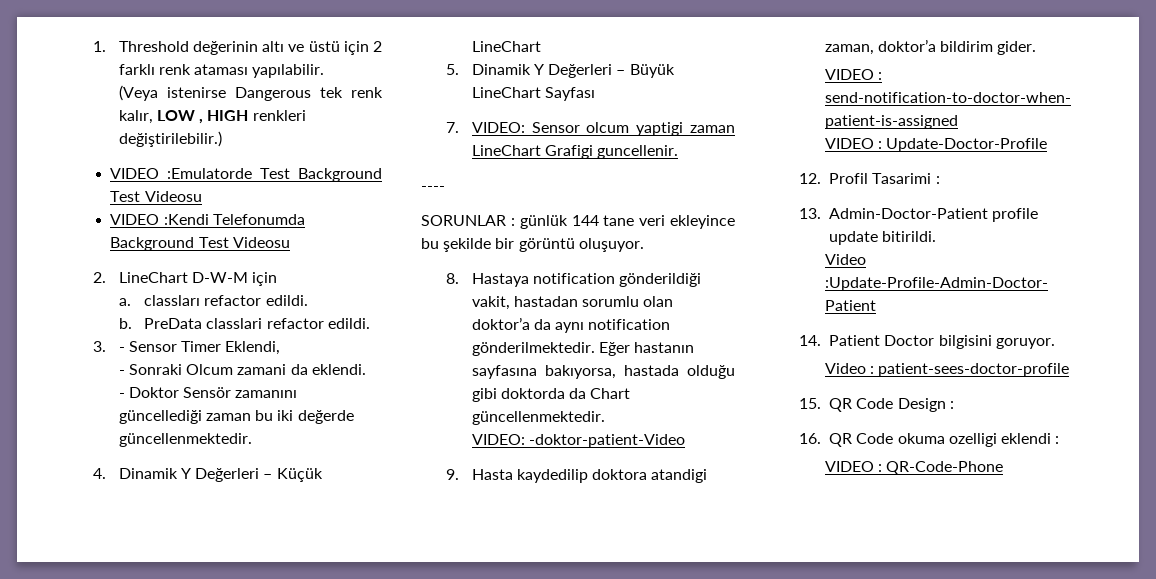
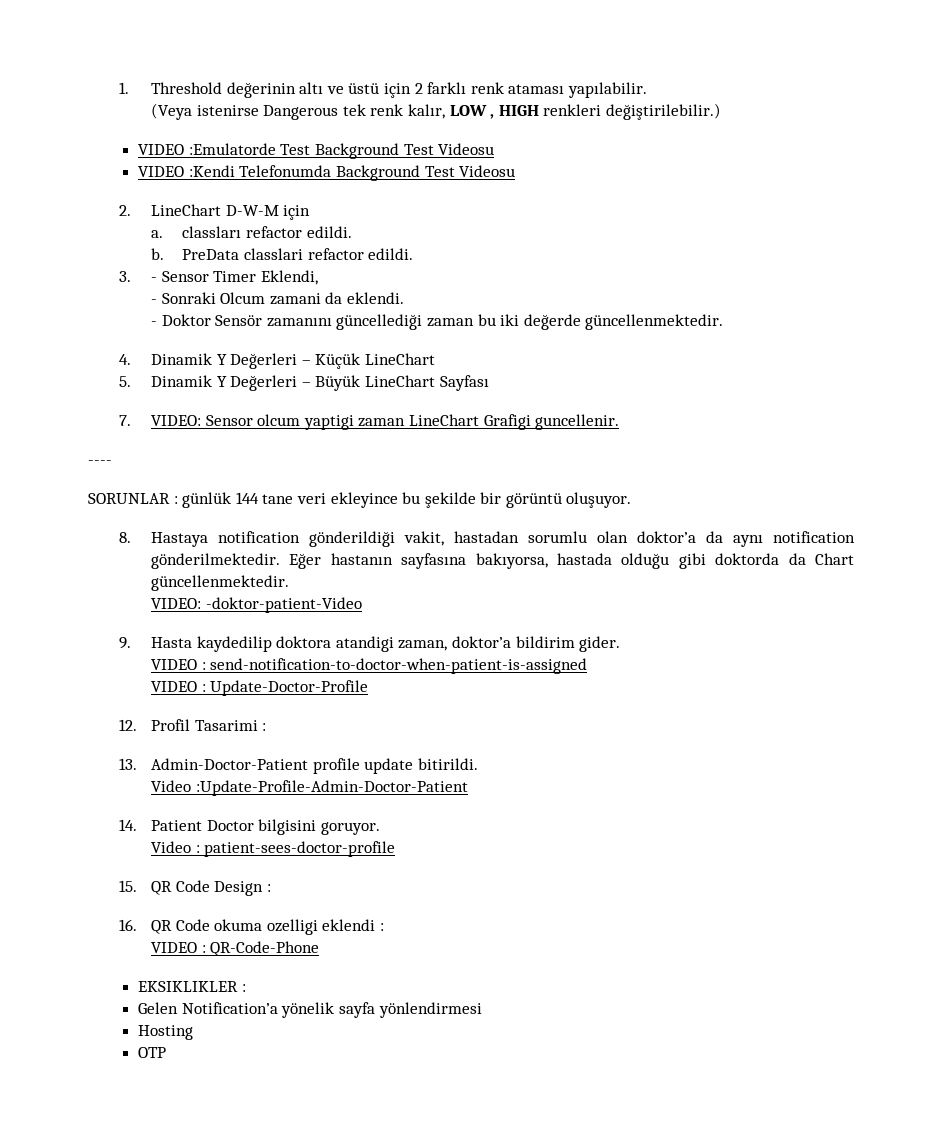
(1004, 468) none -> [138,981,246,992] [138,1002,482,1018] [138,1025,194,1040] [138,1047,167,1058] // EKSIKLIKLER : // Gelen Notification’a yönelik sayfa yönlendirmesi // Hosting // OTP

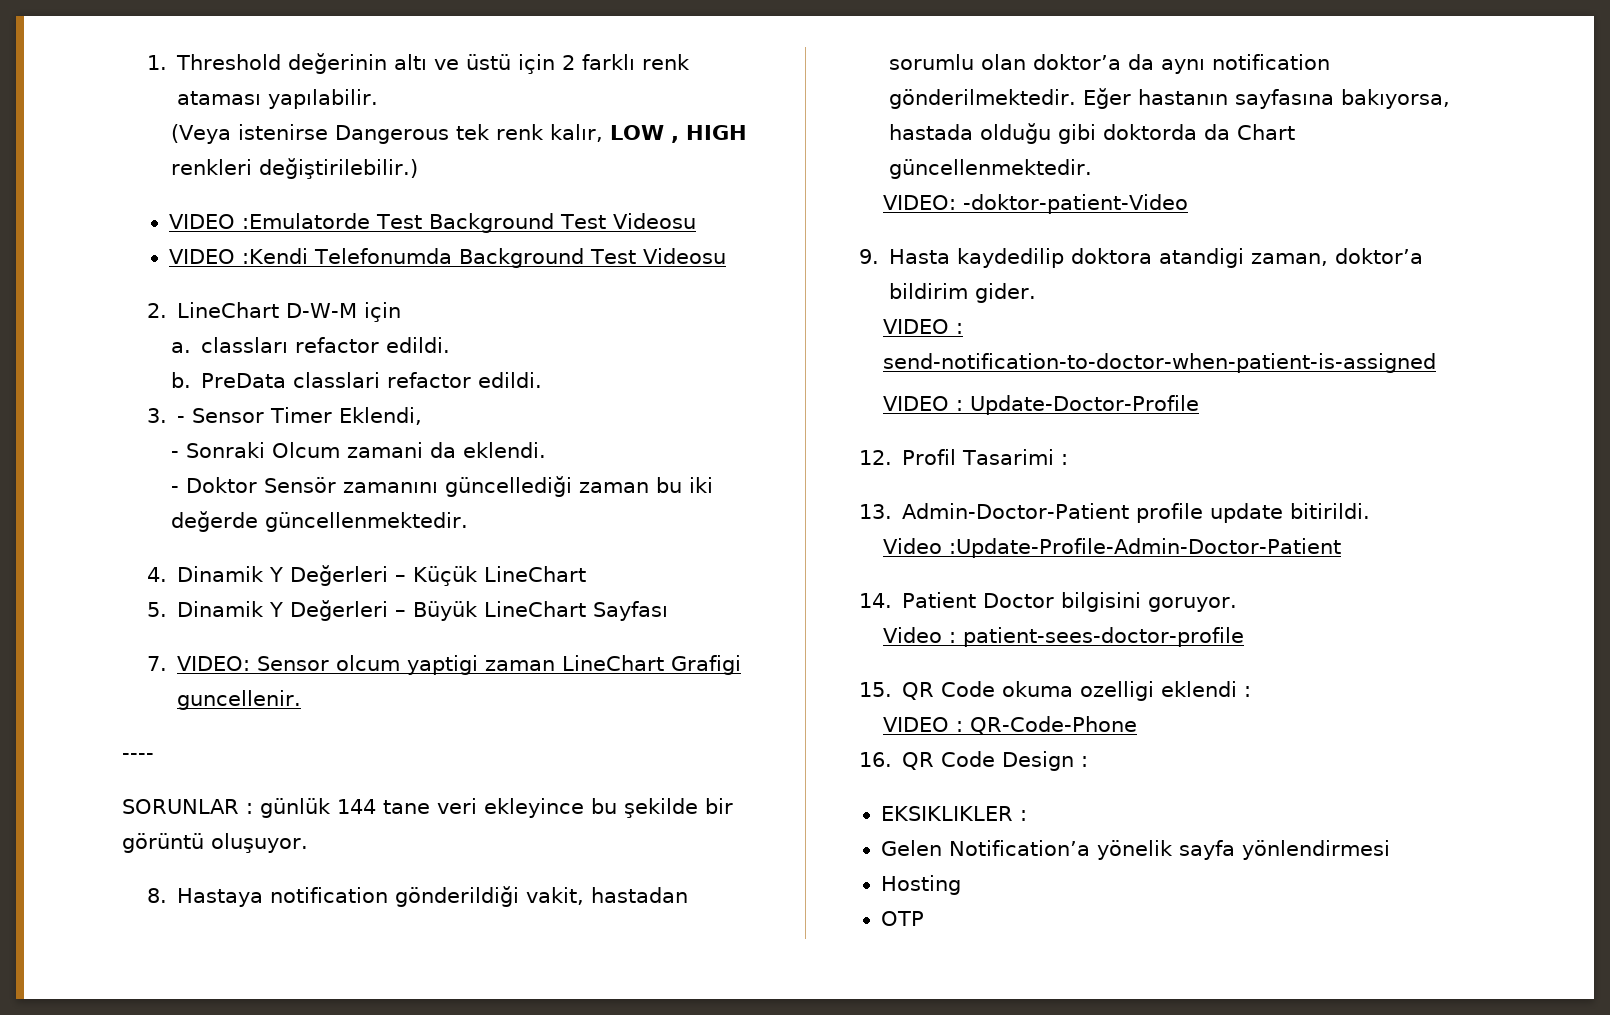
[214,881,271,896] [119,919,210,934] Design : // 16. QR Code -> (995, 689) none
(320, 948) none -> [858,751,1088,771] // 16. QR Code Design :

